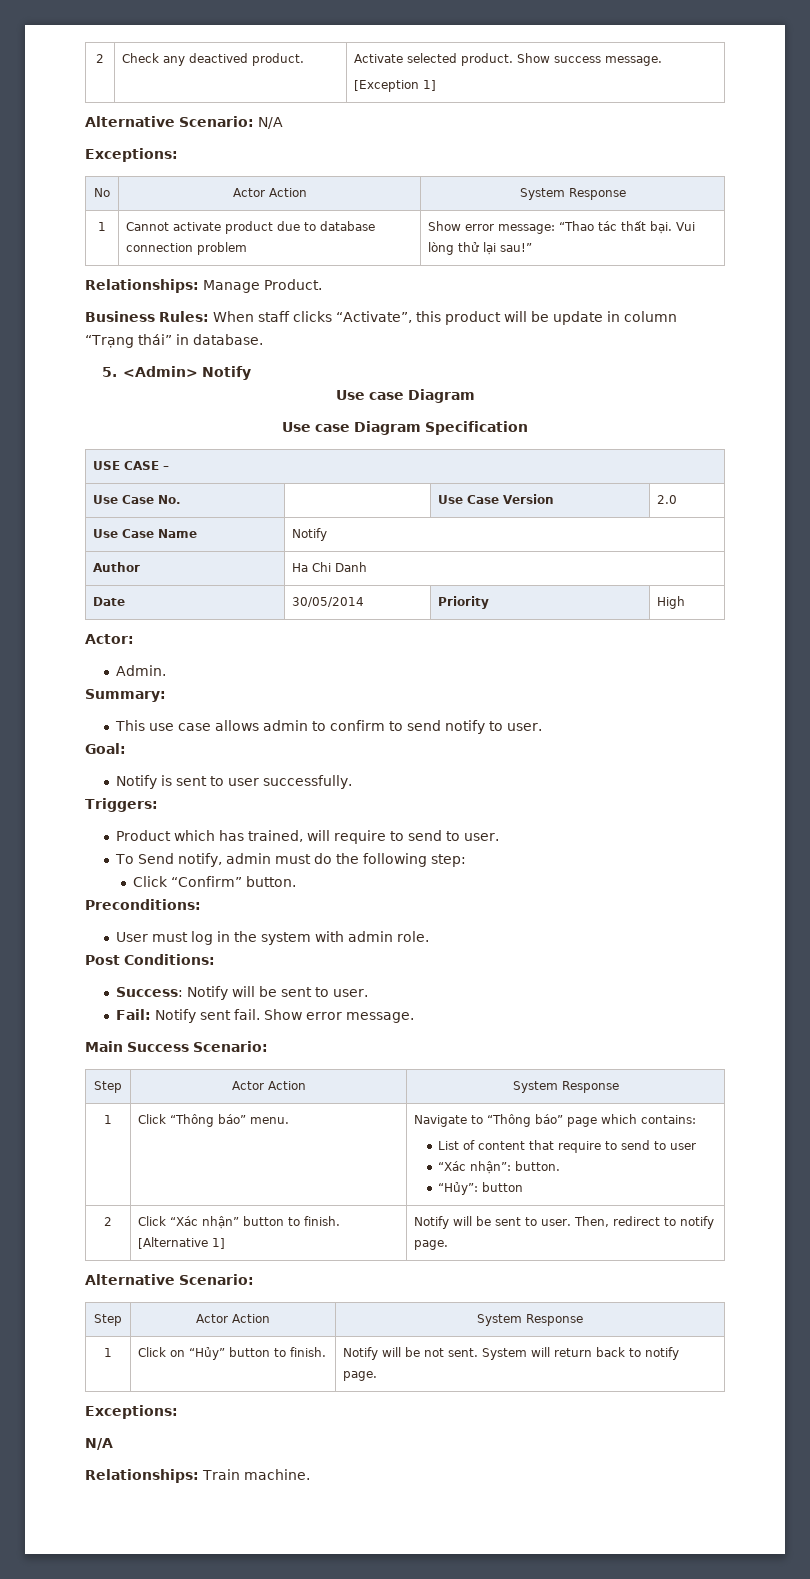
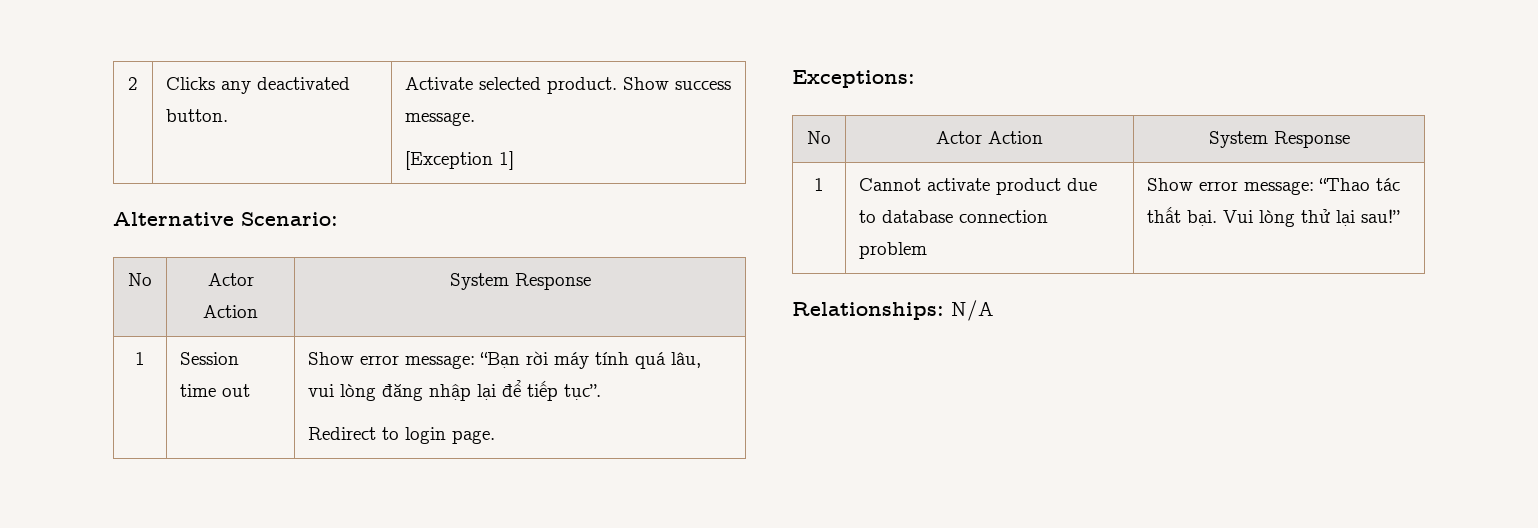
[96,54,104,63] [122,53,305,66] 2 | Check any deactived product. -> [128,77,138,90] [166,77,351,94] [166,109,229,122] 2 | Clicks any deactivated button.
[258,117,283,129] N/A -> [128,273,152,286] [207,273,254,286] [203,305,258,318] [449,273,591,290] [135,352,145,365] [180,352,240,365] [180,384,251,397] [308,351,702,369] [308,380,602,401] [308,427,496,444] // No | Actor Action | System Response // 1 | Session time out | Show error message: “Bạn rời máy tính quá lâu, vui lòng đăng nhập lại để tiếp tục”. // Redirect to login page.
[203,279,322,293] [85,311,677,325] [85,334,263,348] [101,366,252,380] [335,389,475,403] [282,421,528,435] [93,461,170,470] [93,495,182,504] [438,494,555,504] [657,495,678,504] [93,529,198,538] [292,528,328,541] [93,562,141,572] [292,562,368,572] [93,597,126,606] [292,597,365,607] [438,596,490,609] [657,596,686,609] [85,634,134,644] [116,665,167,676] [85,689,166,702] [115,720,543,734] [85,743,126,754] [116,775,353,789] [85,798,158,812] [116,830,500,844] [115,853,467,867] [133,876,297,887] [85,899,201,910] [116,931,430,945] [85,954,215,965] [116,986,369,1000] [116,1009,415,1023] [85,1041,268,1052] [94,1081,122,1093] [231,1081,306,1090] [512,1081,619,1093] [104,1115,112,1124] [138,1114,290,1127] [414,1114,697,1127] [437,1140,696,1153] [437,1161,560,1174] [437,1182,523,1195] [104,1217,112,1226] [138,1216,341,1229] [138,1237,226,1249] [414,1216,715,1229] [414,1240,449,1250] [85,1274,254,1285] [94,1314,122,1326] [196,1314,270,1323] [477,1314,583,1326] [104,1348,112,1357] [138,1347,327,1360] [343,1347,680,1360] [343,1371,378,1381] [85,1405,178,1419] [85,1438,113,1450] [85,1469,310,1483] Manage Product. // Business Rules: When staff clicks “Activate”, this product will be update in column “Trạng thái” in database. // 5. <Admin> Notify // Use case Diagram // Use case Diagram Specification // USE CASE – // Use Case No. | | Use Case Version | 2.0 // Use Case Name | Notify // Author | Ha Chi Danh // Date | 30/05/2014 | Priority | High // Actor: // Admin. // Summary: // This use case allows admin to confirm to send notify to user. // Goal: // Notify is sent to user successfully. // Triggers: // Product which has trained, will require to send to user. // To Send notify, admin must do the following step: // Click “Confirm” button. // Preconditions: // User must log in the system with admin role. // Post Conditions: // Success: Notify will be sent to user. // Fail: Notify sent fail. Show error message. // Main Success Scenario: // Step | Actor Action | System Response // 1 | Click “Thông báo” menu. | Navigate to “Thông báo” page which contains: // List of content that require to send to user // “Xác nhận”: button. // “Hủy”: button // 2 | Click “Xác nhận” button to finish. [Alternative 1] | Notify will be sent to user. Then, redirect to notify page. // Alternative Scenario: // Step | Actor Action | System Response // 1 | Click on “Hủy” button to finish. | Notify will be not sent. System will return back to notify page. // Exceptions: // N/A // Relationships: Train machine. -> [951,300,994,321] N/A

